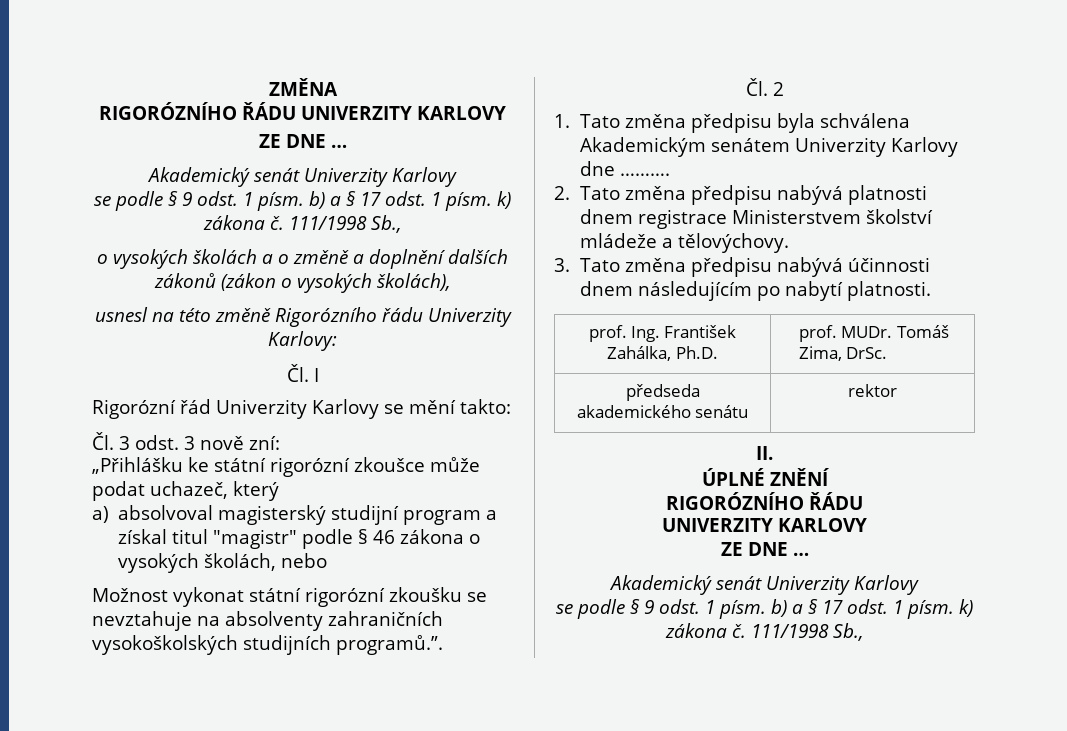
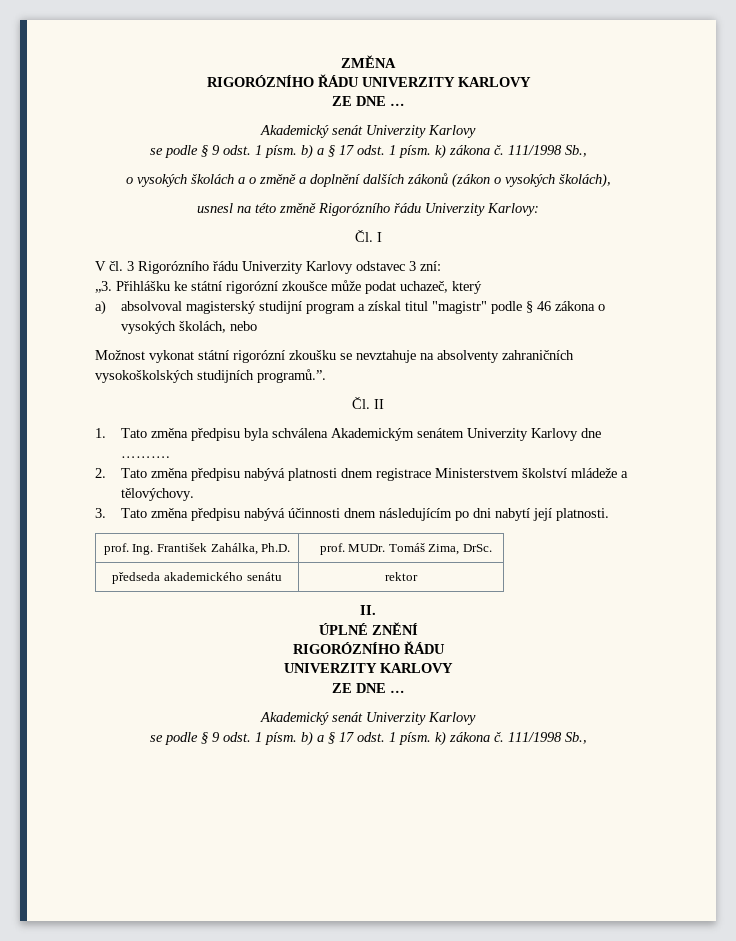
[92,399,511,419] [92,432,244,450] Rigorózní řád Univerzity Karlovy se mění takto: // Čl. 3 odst. 3 nově -> [95,261,416,274] V čl. 3 Rigorózního řádu Univerzity Karlovy odstavec 3
[92,457,183,474] „Přihlášku -> [95,281,170,293] „3. Přihlášku
[772,82,784,96] 2 -> [374,399,384,409] II
[784,281,843,301] nabytí -> [472,508,552,521] dni nabytí její

